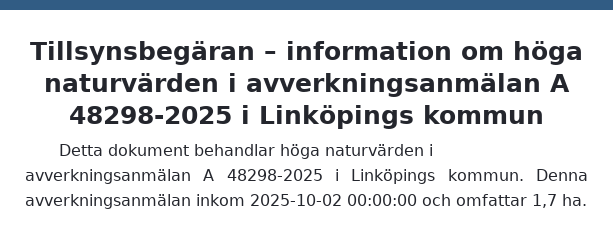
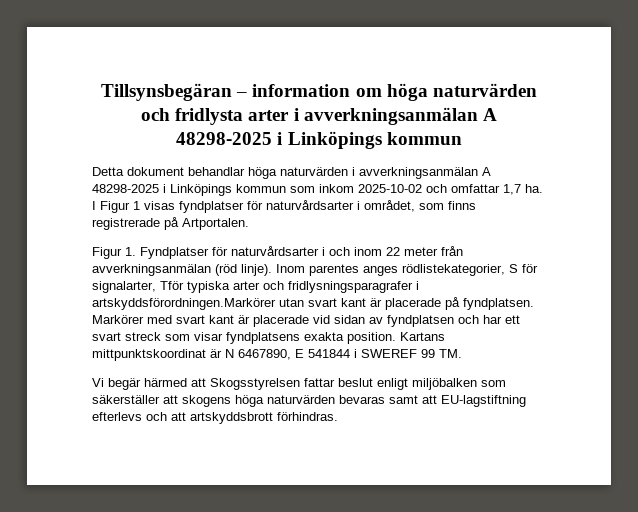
(219, 82) none -> [141,108,290,125] och fridlysta arter
[447,169,588,181] [25,194,191,209] kommun. Denna avverkningsanmälan -> [236,184,315,193] kommun som
[347,194,417,206] 00:00:00 -> (422, 188) none
(587, 200) none -> [92,200,476,213] [92,217,249,230] [92,246,463,259] [92,264,538,276] [92,281,419,293] [92,297,534,310] [92,315,520,327] [92,332,445,344] [92,349,462,361] [92,378,506,390] [92,395,526,407] [92,412,338,424] I Figur 1 visas fyndplatser för naturvårdsarter i området, som finns registrerade på Artportalen. // Figur 1. Fyndplatser för naturvårdsarter i och inom 22 meter från avverkningsanmälan (röd linje). Inom parentes anges rödlistekategorier, S för signalarter, Tför typiska arter och fridlysningsparagrafer i artskyddsförordningen.Markörer utan svart kant är placerade på fyndplatsen. Markörer med svart kant är placerade vid sidan av fyndplatsen och har ett svart streck som visar fyndplatsens exakta position. Kartans mittpunktskoordinat är N 6467890, E 541844 i SWEREF 99 TM. // Vi begär härmed att Skogsstyrelsen fattar beslut enligt miljöbalken som säkerställer att skogens höga naturvärden bevaras samt att EU-lagstiftning efterlevs och att artskyddsbrott förhindras.

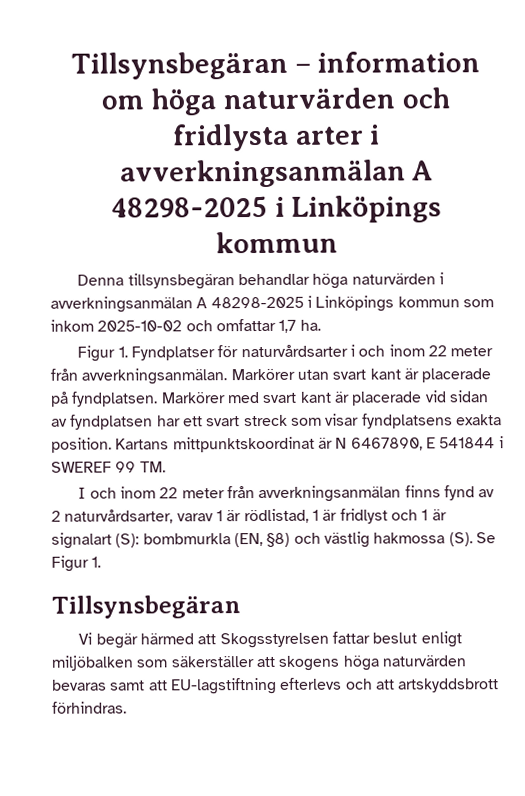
[92,167,184,176] Detta dokument -> [77,273,235,290] Denna tillsynsbegäran
[92,200,476,213] [92,217,249,230] I Figur 1 visas fyndplatser för naturvårdsarter i området, som finns registrerade på Artportalen. -> (321, 325) none
[92,264,538,276] [92,281,419,293] [92,298,276,310] avverkningsanmälan (röd linje). Inom parentes anges rödlistekategorier, S för signalarter, Tför typiska arter och fridlysningsparagrafer i artskyddsförordningen.Markörer -> [81,368,295,385] avverkningsanmälan. Markörer
[458,315,479,324] och -> (154, 422) none
(462, 353) none -> [78,485,496,503] [51,508,447,524] [51,531,496,549] [51,555,102,572] [51,595,241,619] // I och inom 22 meter från avverkningsanmälan finns fynd av 2 naturvårdsarter, varav 1 är rödlistad, 1 är fridlyst och 1 är signalart (S): bombmurkla (EN, §8) och västlig hakmossa (S). Se Figur 1. // Tillsynsbegäran

